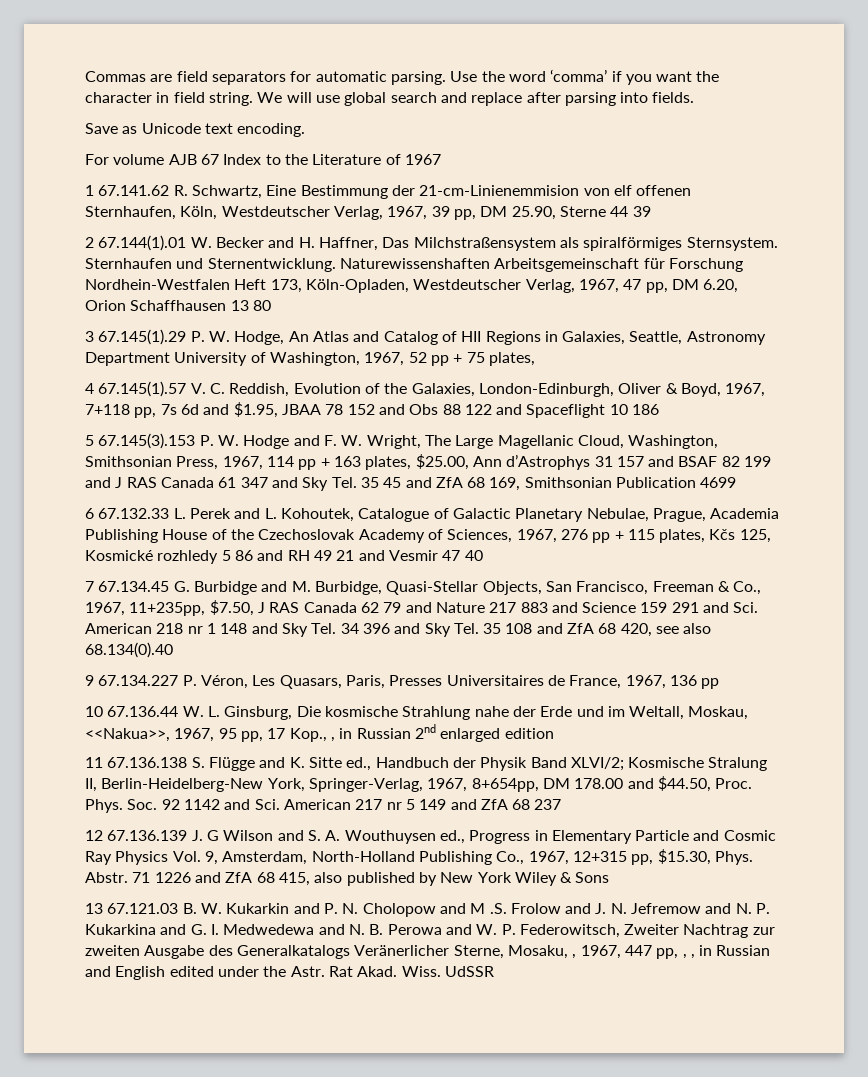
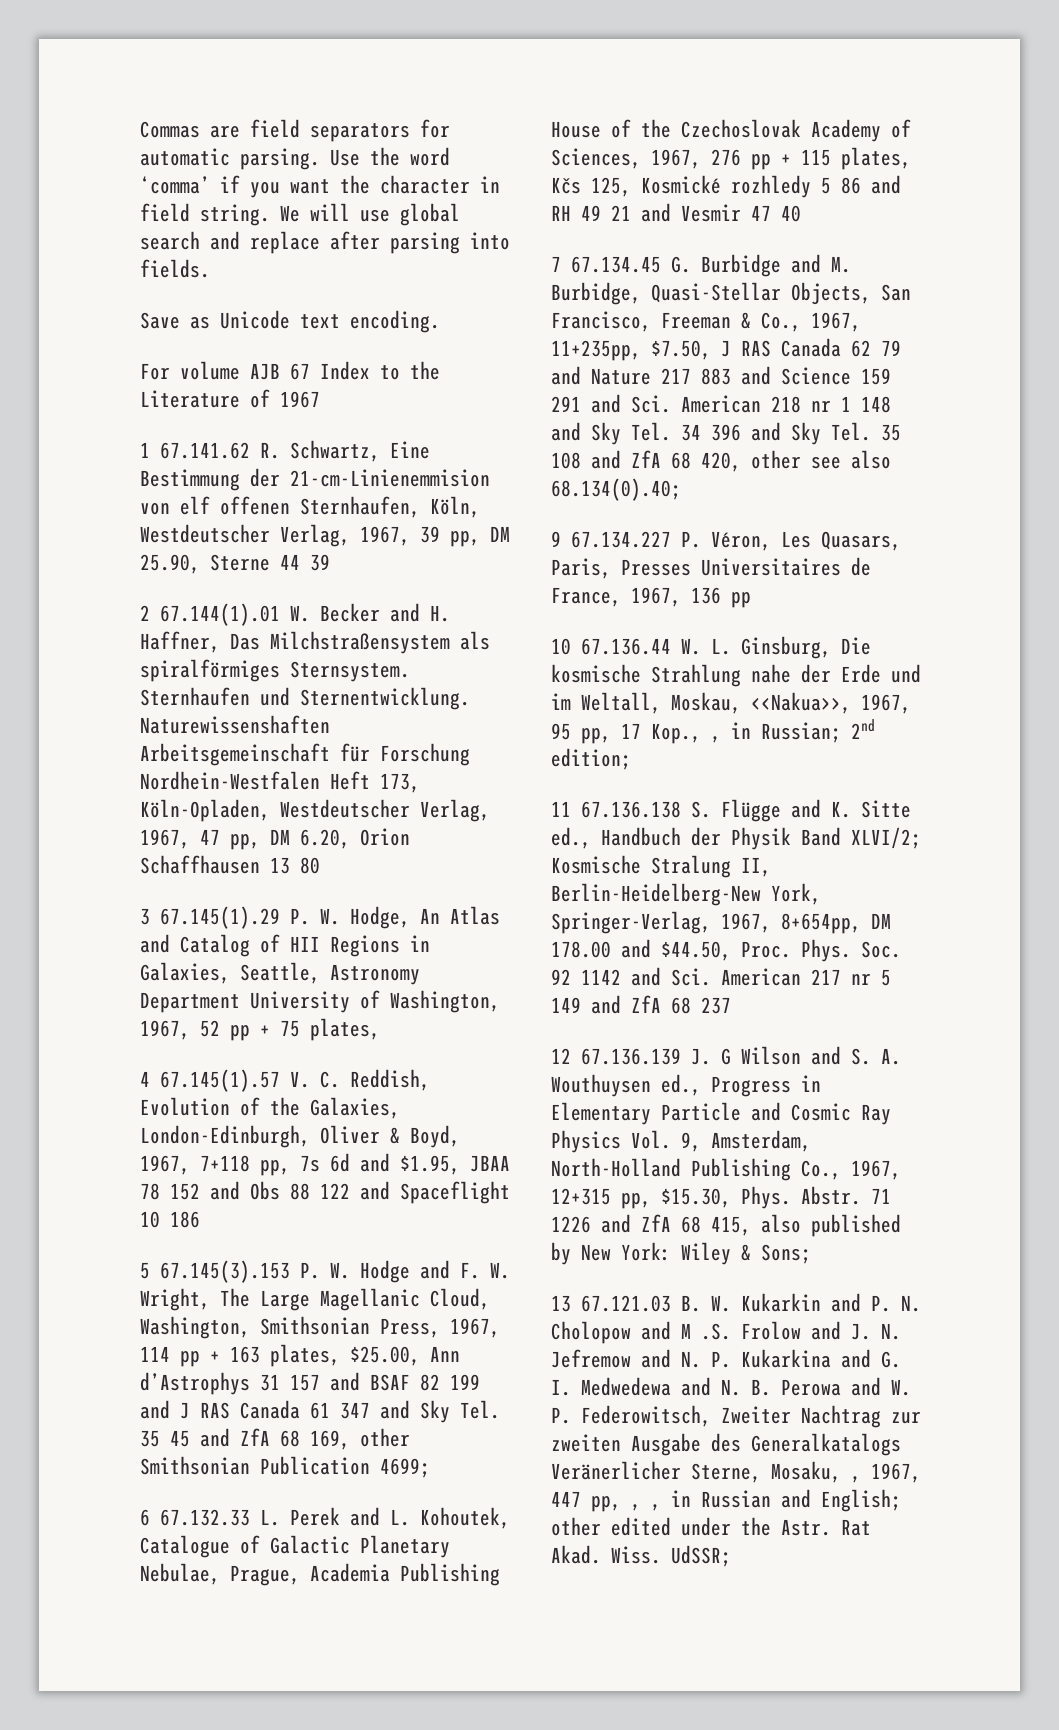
(521, 484) none -> [360,1428,410,1447] other
[700,477,737,488] 4699 -> [380,1458,430,1478] 4699;
(652, 630) none -> [751,450,801,469] other
[85,642,173,658] 68.134(0).40 -> [551,478,681,501] 68.134(0).40;
[356,724,554,742] Russian 2nd enlarged edition -> [761,719,875,743] [551,748,631,770] Russian; 2nd edition;
[477,872,512,883] York -> [621,1242,671,1261] York:
[575,872,610,883] Sons -> [761,1244,811,1264] Sons;
[115,966,166,980] English -> [821,1489,901,1512] [551,1517,601,1536] English; other
[444,966,494,977] UdSSR -> [671,1545,731,1567] UdSSR;

